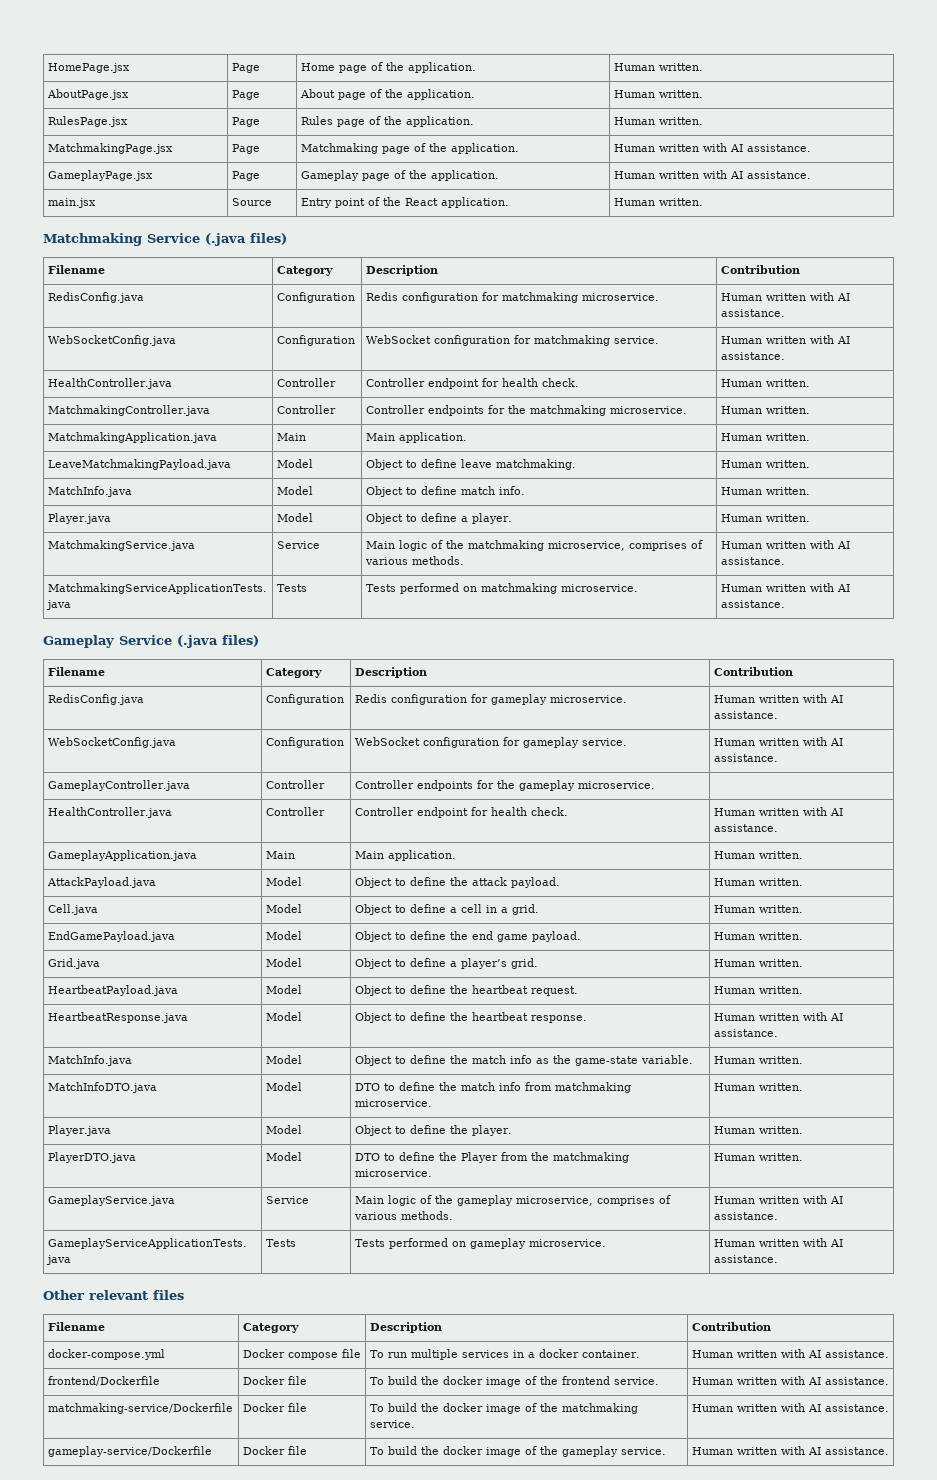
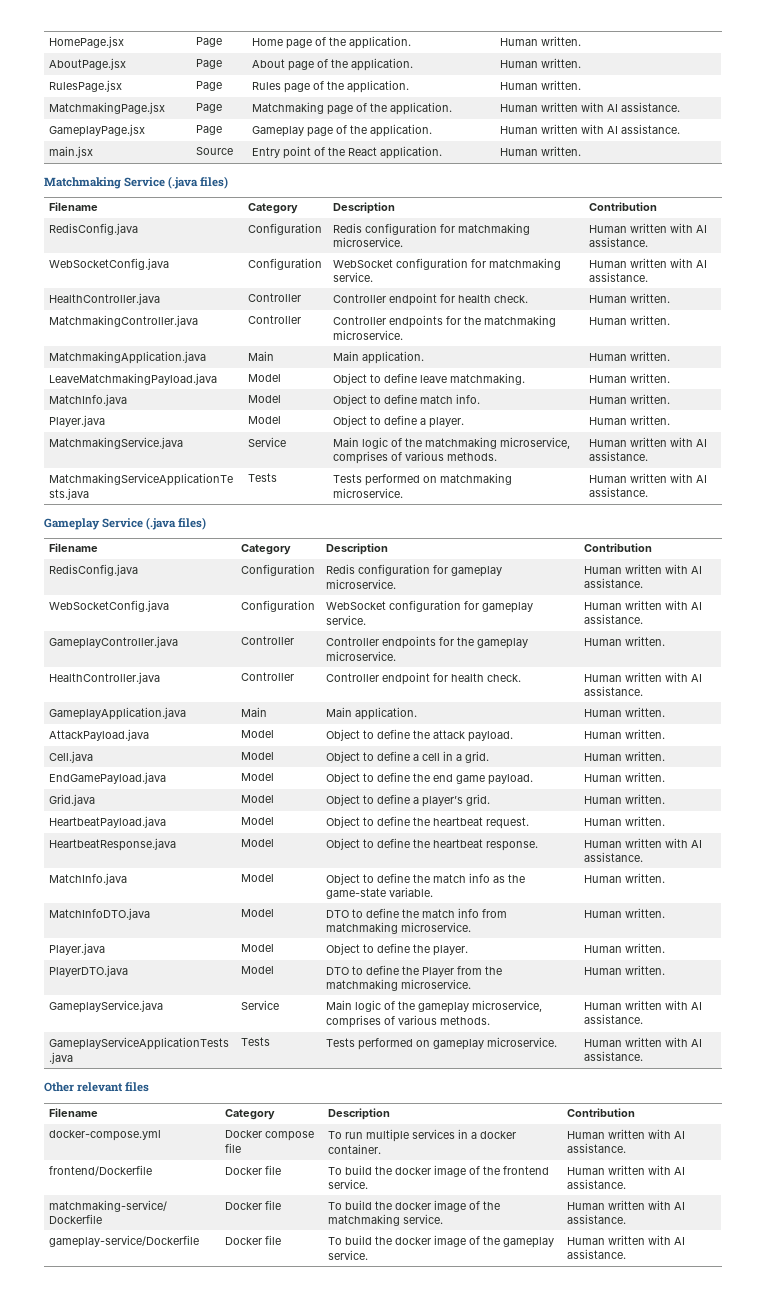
(655, 785) none -> [584,636,666,646] Human written.

